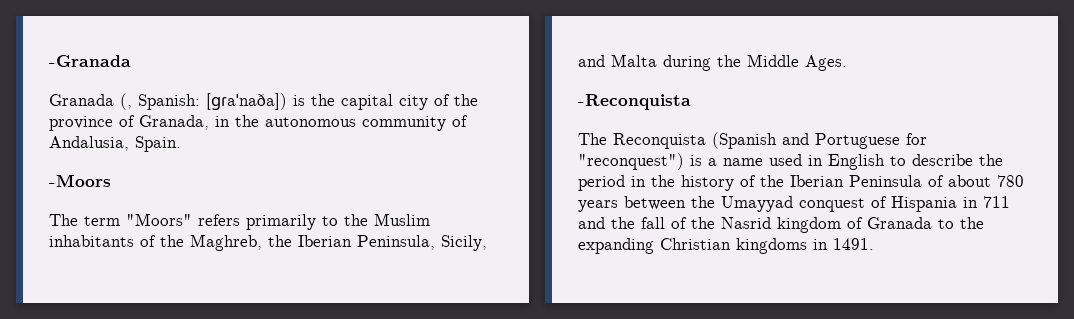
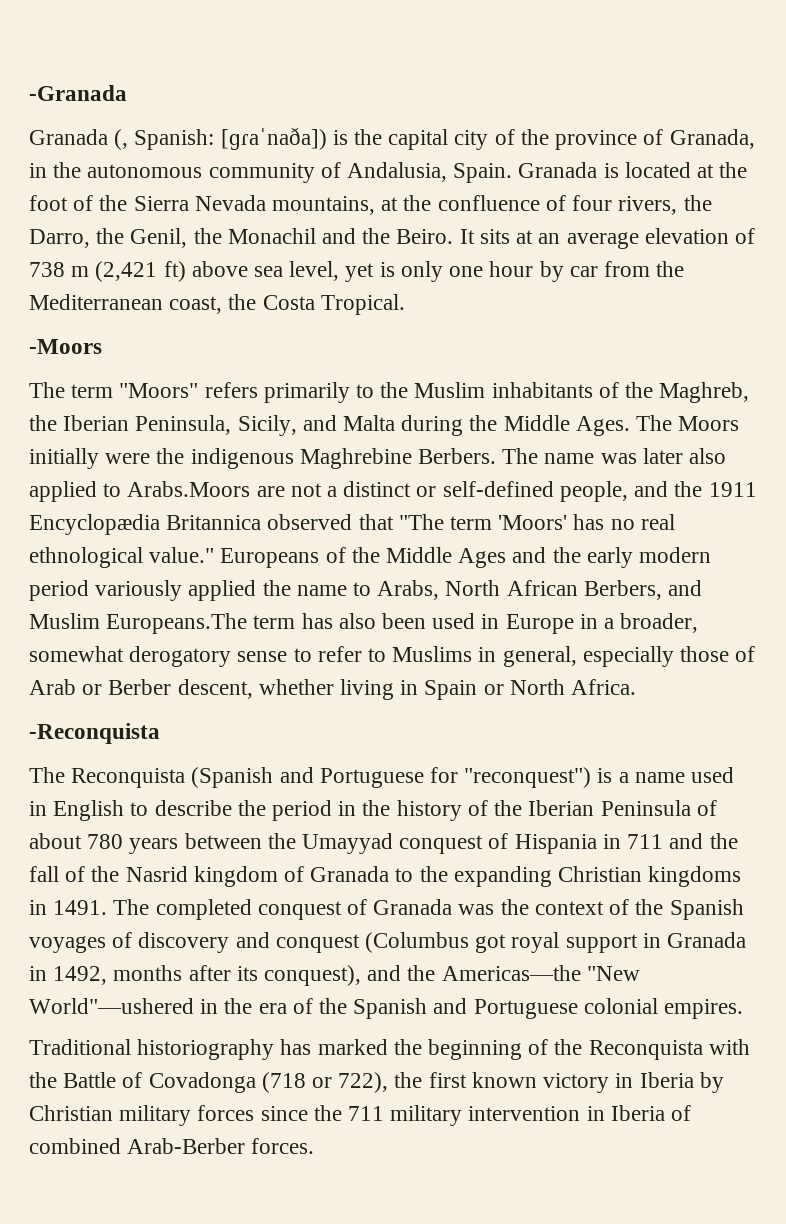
(181, 144) none -> [518,162,748,178] [29,195,712,215] [29,228,755,249] [29,261,685,282] [29,294,405,315] Granada is located at the foot of the Sierra Nevada mountains, at the confluence of four rivers, the Darro, the Genil, the Monachil and the Beiro. It sits at an average elevation of 738 m (2,421 ft) above sea level, yet is only one hour by car from the Mediterranean coast, the Costa Tropical.
(847, 63) none -> [636,415,740,431] [29,448,727,469] [29,481,757,502] [29,514,675,535] [29,547,712,568] [29,580,703,601] [29,613,699,634] [29,646,756,667] [29,679,637,700] The Moors initially were the indigenous Maghrebine Berbers. The name was later also applied to Arabs.Moors are not a distinct or self-defined people, and the 1911 Encyclopædia Britannica observed that "The term 'Moors' has no real ethnological value." Europeans of the Middle Ages and the early modern period variously applied the name to Arabs, North African Berbers, and Muslim Europeans.The term has also been used in Europe in a broader, somewhat derogatory sense to refer to Muslims in general, especially those of Arab or Berber descent, whether living in Spain or North Africa.
(874, 244) none -> [113,899,744,920] [29,932,747,953] [29,965,640,986] [29,998,744,1019] [29,1039,750,1060] [29,1072,724,1093] [29,1105,692,1126] [29,1138,315,1154] The completed conquest of Granada was the context of the Spanish voyages of discovery and conquest (Columbus got royal support in Granada in 1492, months after its conquest), and the Americas—the "New World"—ushered in the era of the Spanish and Portuguese colonial empires. // Traditional historiography has marked the beginning of the Reconquista with the Battle of Covadonga (718 or 722), the first known victory in Iberia by Christian military forces since the 711 military intervention in Iberia of combined Arab-Berber forces.

